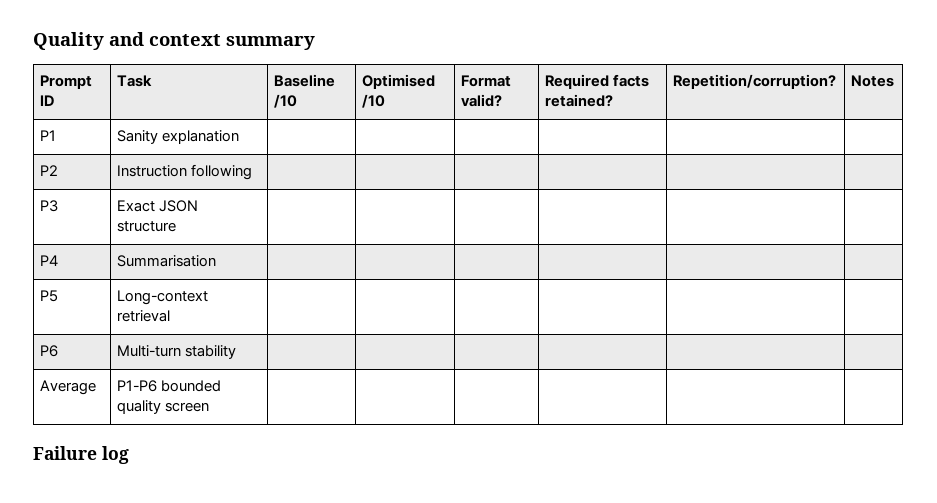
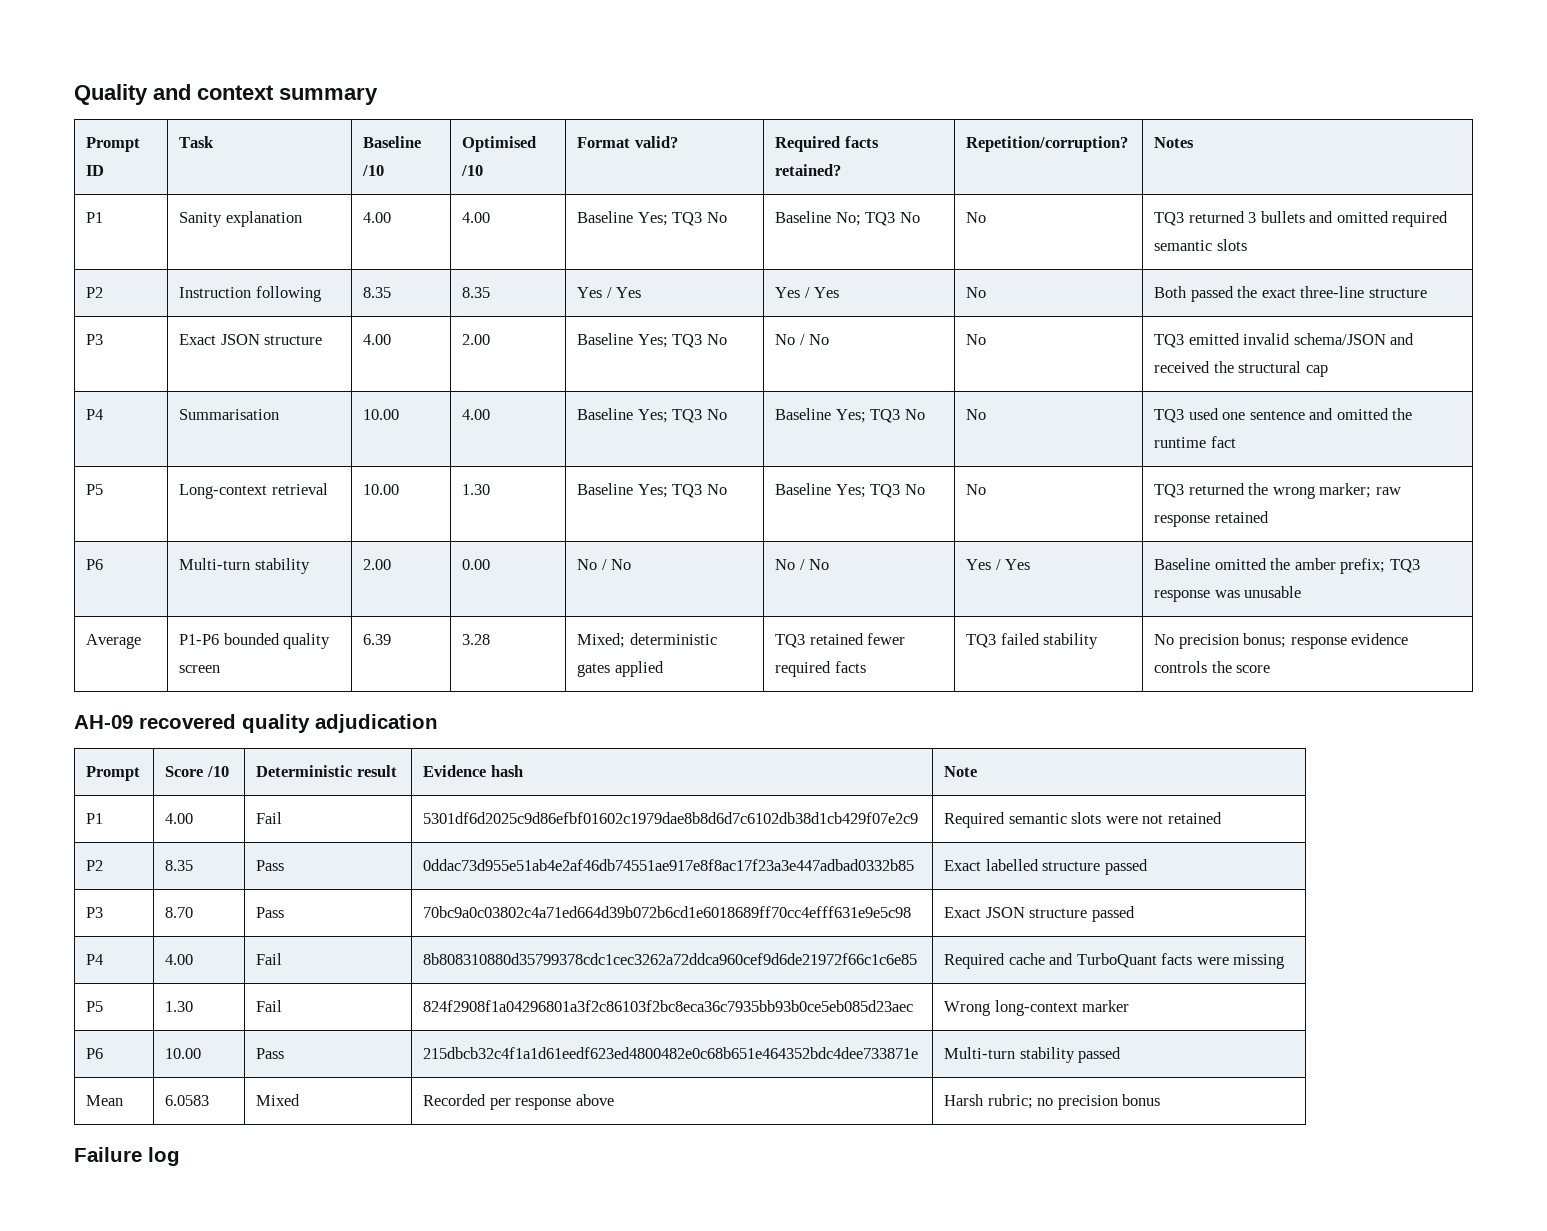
[40,165,59,176] [117,164,253,180] [40,200,59,212] [117,200,199,212] [117,221,177,232] [40,255,59,266] [117,255,217,267] [40,290,59,302] [117,290,209,305] [117,310,171,322] [40,345,59,357] [117,345,237,359] | | | | | // P2 | Instruction following | | | | | | // P3 | Exact JSON structure | | | | | | // P4 | Summarisation | | | | | | // P5 | Long-context retrieval | | | | | | // P6 | Multi-turn stability | | | | | | -> [363,212,392,223] [462,212,491,223] [577,211,727,226] [775,211,920,226] [966,212,987,223] [1154,211,1449,227] [1154,239,1247,251] [86,287,104,298] [179,286,321,302] [363,287,392,298] [462,287,491,298] [577,287,642,298] [775,287,840,298] [966,287,987,298] [1154,286,1427,302] [86,334,104,345] [179,334,323,345] [363,334,392,345] [462,334,491,345] [577,333,727,348] [775,334,830,345] [966,334,987,345] [1154,333,1415,348] [1154,361,1328,377] [86,409,104,420] [179,409,280,420] [363,409,400,420] [462,409,491,420] [577,408,727,423] [775,408,925,423] [966,409,987,420] [1154,408,1413,423] [1154,436,1236,448] [86,484,104,495] [179,483,328,499] [363,484,400,495] [462,484,491,495] [577,483,727,498] [775,483,925,498] [966,484,987,495] [1154,483,1401,499] [1154,511,1269,527] [86,559,104,570] [179,558,310,574] [363,559,392,570] [462,559,491,570] [577,559,632,570] [775,559,830,570] [966,559,1031,570] [1154,558,1420,574] [1154,586,1302,602] 4.00 | 4.00 | Baseline Yes; TQ3 No | Baseline No; TQ3 No | No | TQ3 returned 3 bullets and omitted required semantic slots // P2 | Instruction following | 8.35 | 8.35 | Yes / Yes | Yes / Yes | No | Both passed the exact three-line structure // P3 | Exact JSON structure | 4.00 | 2.00 | Baseline Yes; TQ3 No | No / No | No | TQ3 emitted invalid schema/JSON and received the structural cap // P4 | Summarisation | 10.00 | 4.00 | Baseline Yes; TQ3 No | Baseline Yes; TQ3 No | No | TQ3 used one sentence and omitted the runtime fact // P5 | Long-context retrieval | 10.00 | 1.30 | Baseline Yes; TQ3 No | Baseline Yes; TQ3 No | No | TQ3 returned the wrong marker; raw response retained // P6 | Multi-turn stability | 2.00 | 0.00 | No / No | No / No | Yes / Yes | Baseline omitted the amber prefix; TQ3 response was unusable
(210, 407) | | | | | -> [363,634,392,645] [462,634,491,645] [577,633,717,648] [577,661,664,677] [775,633,906,648] [775,661,866,677] [966,633,1099,649] [1154,633,1409,649] [1154,661,1271,673] [74,714,438,733] [86,766,141,781] [165,766,229,777] [256,765,397,777] [423,765,523,777] [944,766,978,777] [86,813,104,824] [165,813,194,824] [256,812,283,824] [423,812,919,824] [944,812,1222,828] [86,860,104,871] [165,860,194,871] [256,860,285,871] [423,859,915,871] [944,859,1148,875] [86,907,104,918] [165,907,194,918] [256,907,285,918] [423,906,912,918] [944,906,1135,922] [86,954,104,965] [165,954,194,965] [256,953,283,965] [423,953,918,965] [944,953,1285,969] [86,1001,104,1012] [165,1001,194,1012] [256,1000,283,1012] [423,1000,914,1012] [944,1000,1130,1016] [86,1048,104,1059] [165,1048,202,1059] [256,1048,285,1059] [423,1047,919,1059] [944,1047,1122,1063] [86,1095,124,1106] [165,1095,210,1106] [256,1094,301,1106] [423,1094,614,1110] [944,1094,1161,1110] 6.39 | 3.28 | Mixed; deterministic gates applied | TQ3 retained fewer required facts | TQ3 failed stability | No precision bonus; response evidence controls the score // AH-09 recovered quality adjudication // Prompt | Score /10 | Deterministic result | Evidence hash | Note // P1 | 4.00 | Fail | 5301df6d2025c9d86efbf01602c1979dae8b8d6d7c6102db38d1cb429f07e2c9 | Required semantic slots were not retained // P2 | 8.35 | Pass | 0ddac73d955e51ab4e2af46db74551ae917e8f8ac17f23a3e447adbad0332b85 | Exact labelled structure passed // P3 | 8.70 | Pass | 70bc9a0c03802c4a71ed664d39b072b6cd1e6018689ff70cc4efff631e9e5c98 | Exact JSON structure passed // P4 | 4.00 | Fail | 8b808310880d35799378cdc1cec3262a72ddca960cef9d6de21972f66c1c6e85 | Required cache and TurboQuant facts were missing // P5 | 1.30 | Fail | 824f2908f1a04296801a3f2c86103f2bc8eca36c7935bb93b0ce5eb085d23aec | Wrong long-context marker // P6 | 10.00 | Pass | 215dbcb32c4f1a1d61eedf623ed4800482e0c68b651e464352bdc4dee733871e | Multi-turn stability passed // Mean | 6.0583 | Mixed | Recorded per response above | Harsh rubric; no precision bonus

